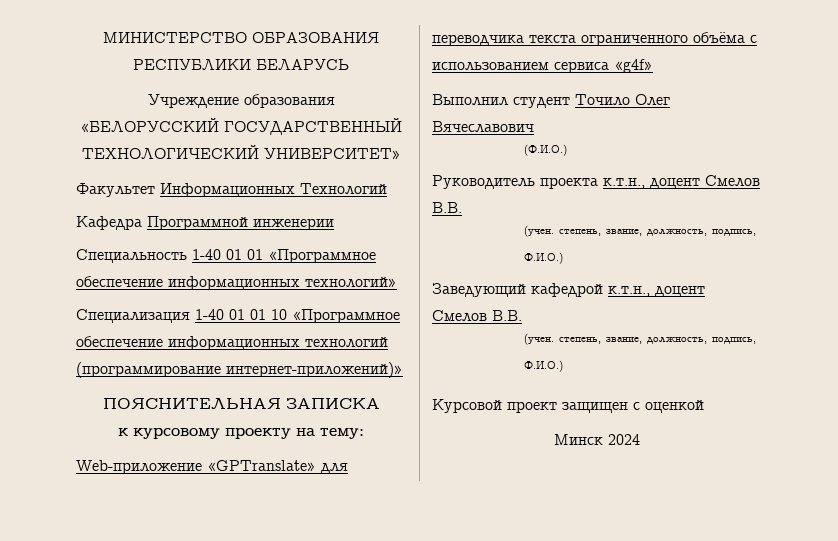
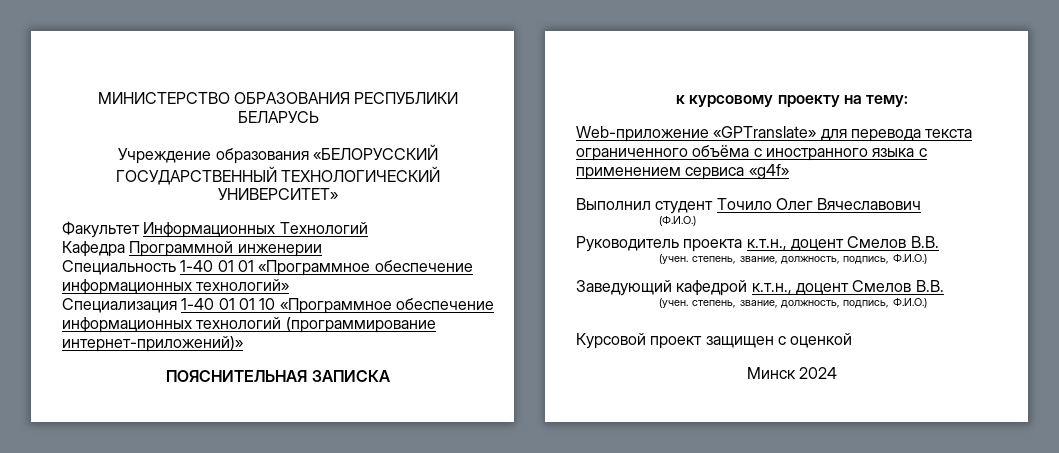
[432,34,524,46] переводчика -> [850,129,921,142] перевода
[432,62,549,71] использованием -> [765,148,927,161] [576,167,681,180] иностранного языка с применением

